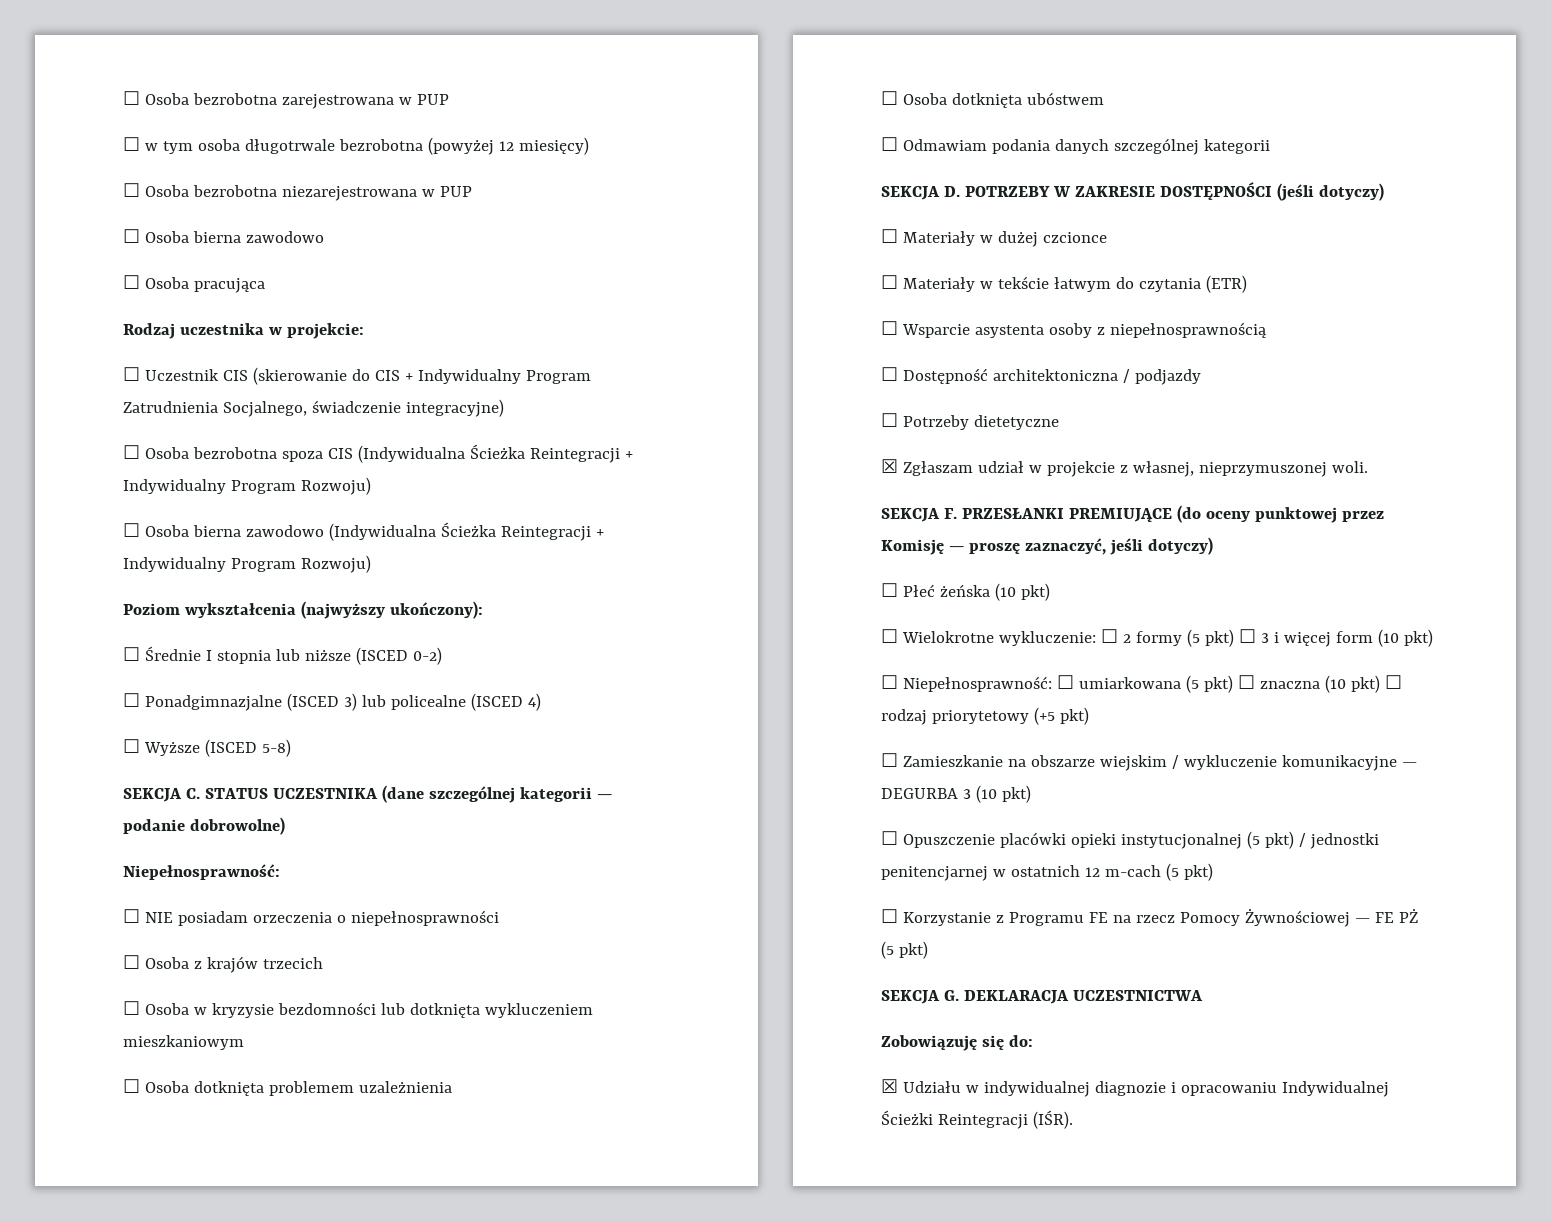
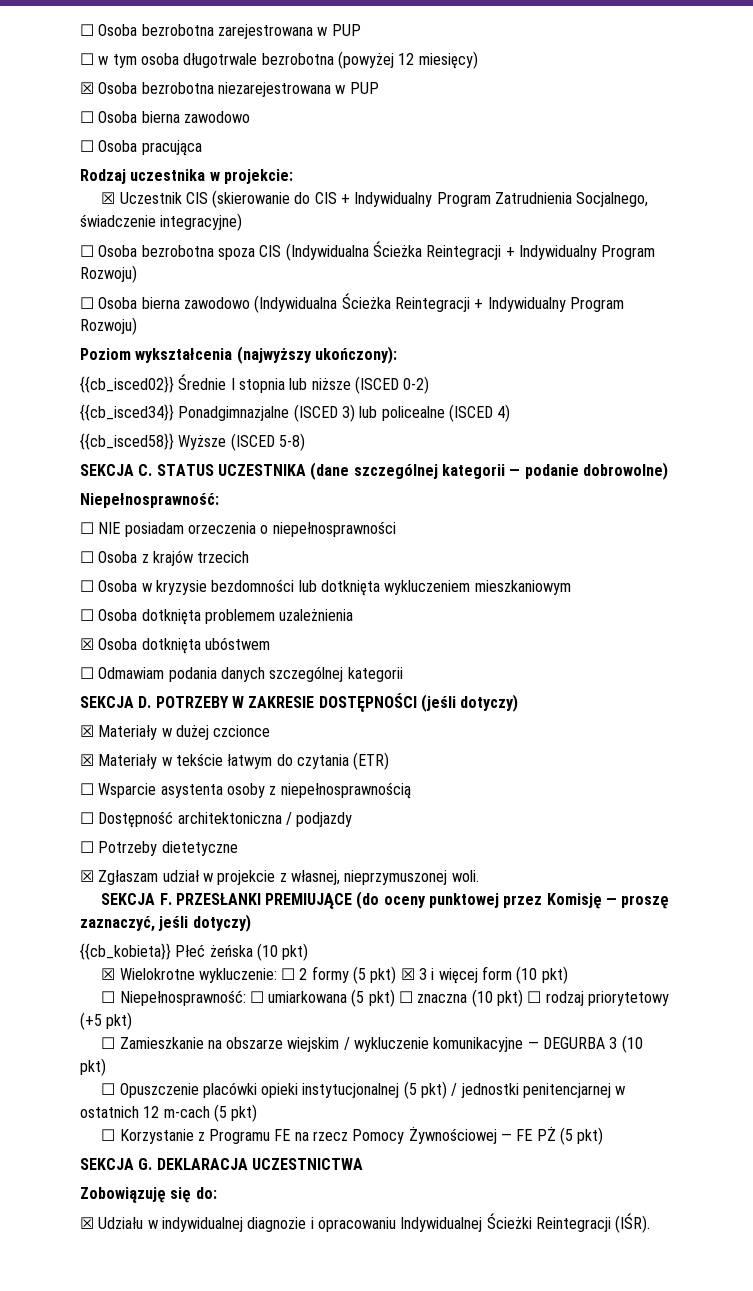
[123,183,140,197] ☐ -> [80,82,94,94] ☒
[123,367,140,381] ☐ -> [101,192,116,204] ☒
[123,647,140,661] ☐ -> [80,376,174,393] {{cb_isced02}}
[123,693,140,707] ☐ -> [80,404,174,421] {{cb_isced34}}
[123,739,140,753] ☐ -> [80,433,174,450] {{cb_isced58}}
[881,91,898,105] ☐ -> [80,638,94,650] ☒
[881,229,898,243] ☐ -> [80,725,94,737] ☒
[881,275,898,289] ☐ -> [80,754,94,766] ☒
[881,583,898,597] ☐ -> [80,943,171,960] {{cb_kobieta}}
[881,629,898,643] ☐ -> [101,968,116,980] ☒
[1238,629,1256,643] ☐ -> [400,968,415,980] ☒

